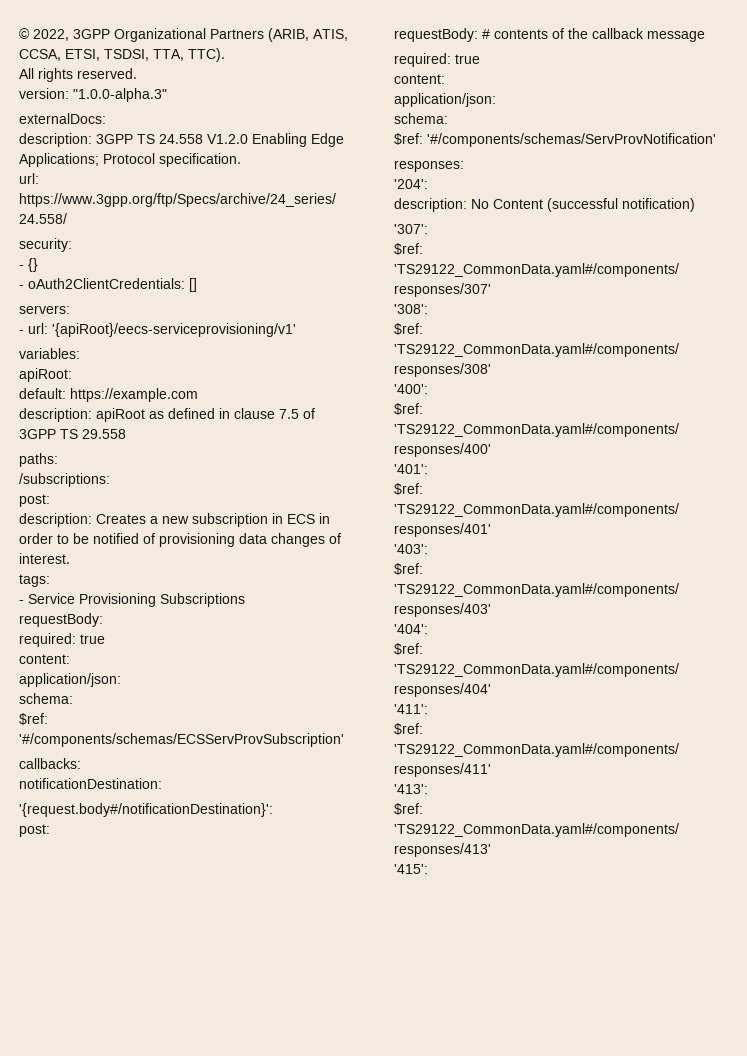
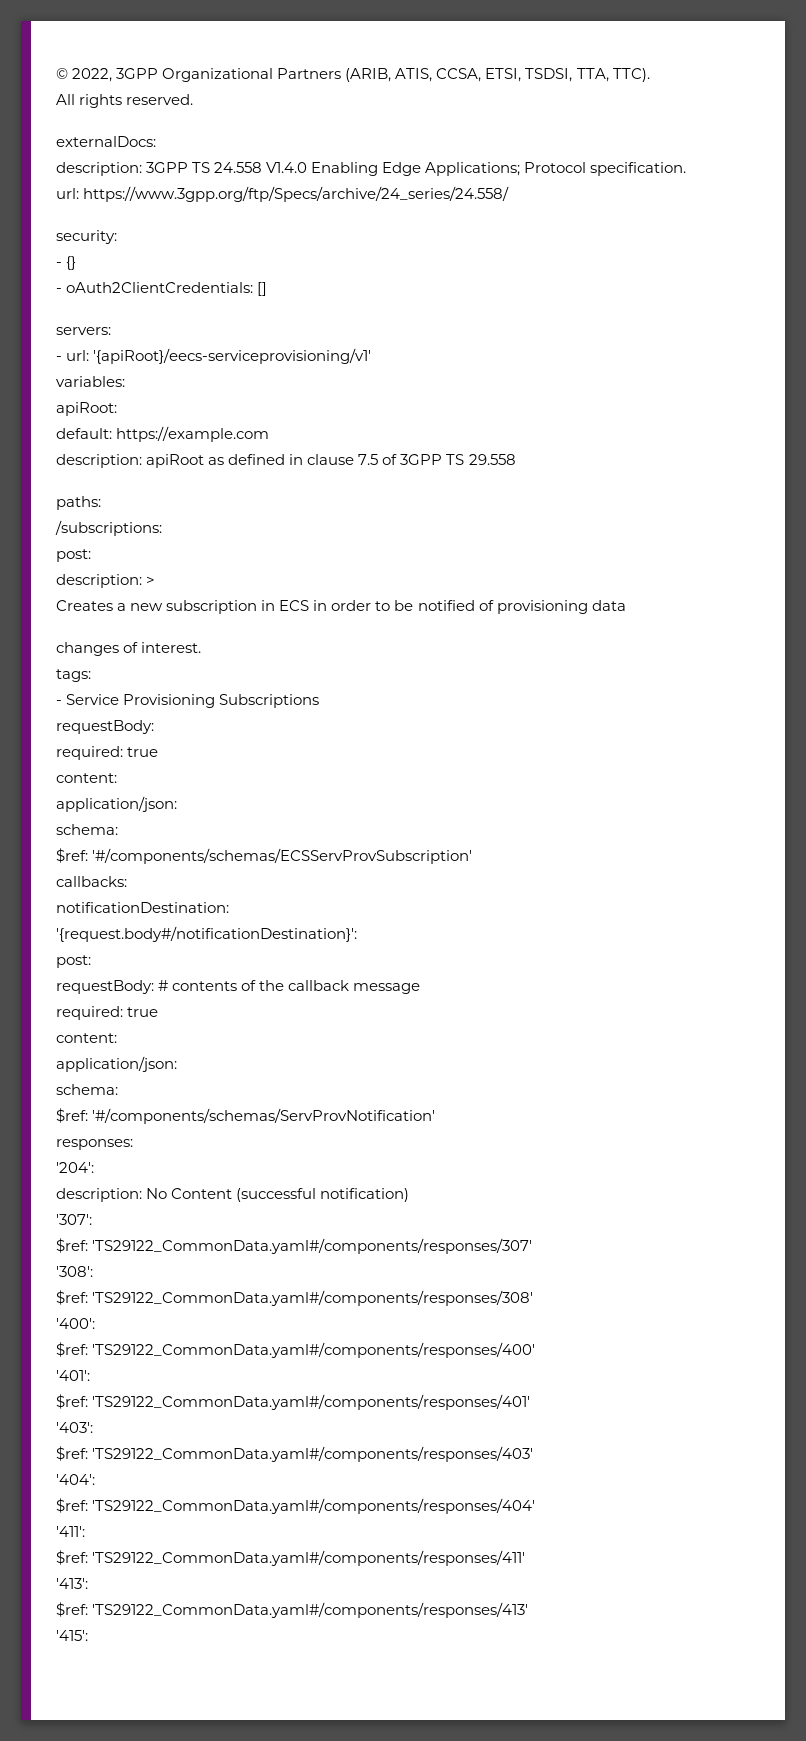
[19,88,167,102] // version: "1.0.0-alpha.3" -> (194, 99) none
[207,134,248,144] V1.2.0 -> [266,162,308,173] V1.4.0
(92, 520) none -> [146,576,156,585] > //
(267, 538) none -> (626, 605) //

